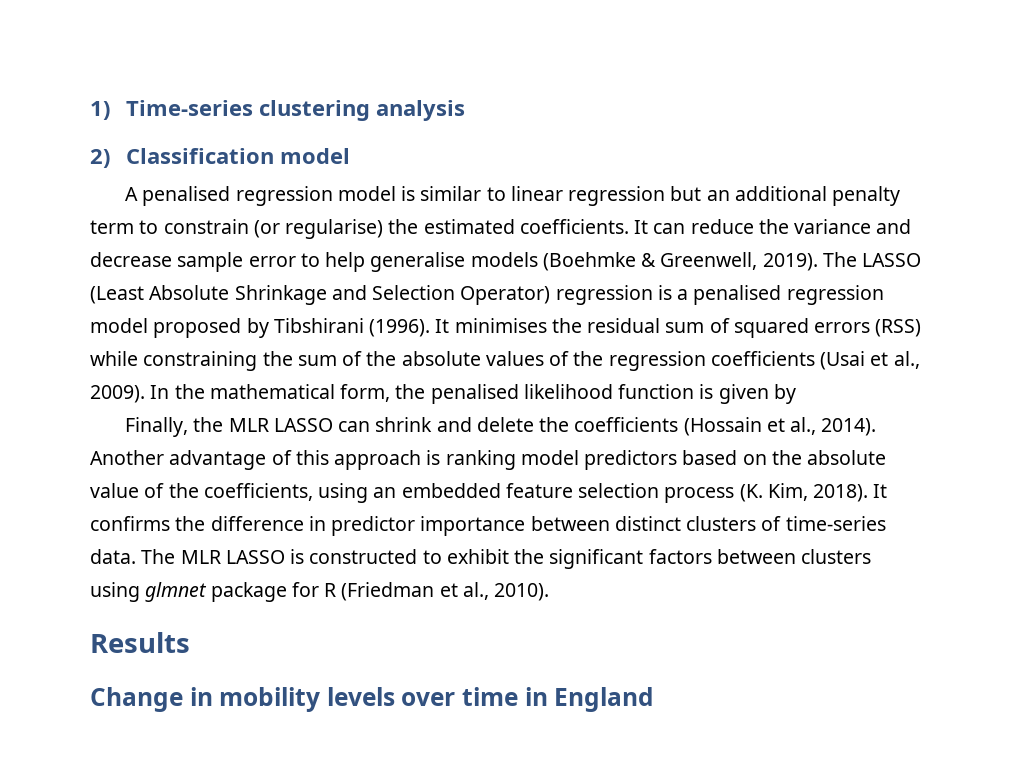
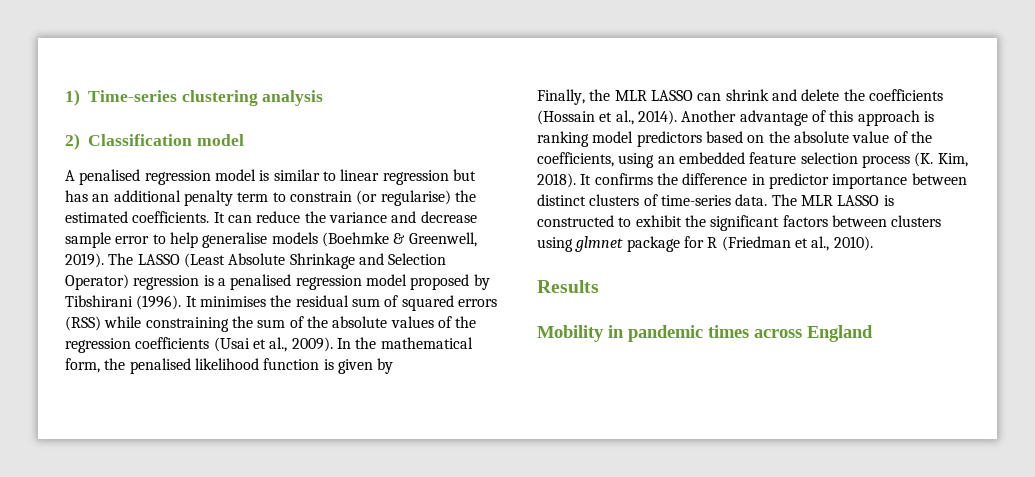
(702, 193) none -> [65,190,88,202] has
[90,687,548,712] Change in mobility levels over time in -> [537,325,802,342] Mobility in pandemic times across

